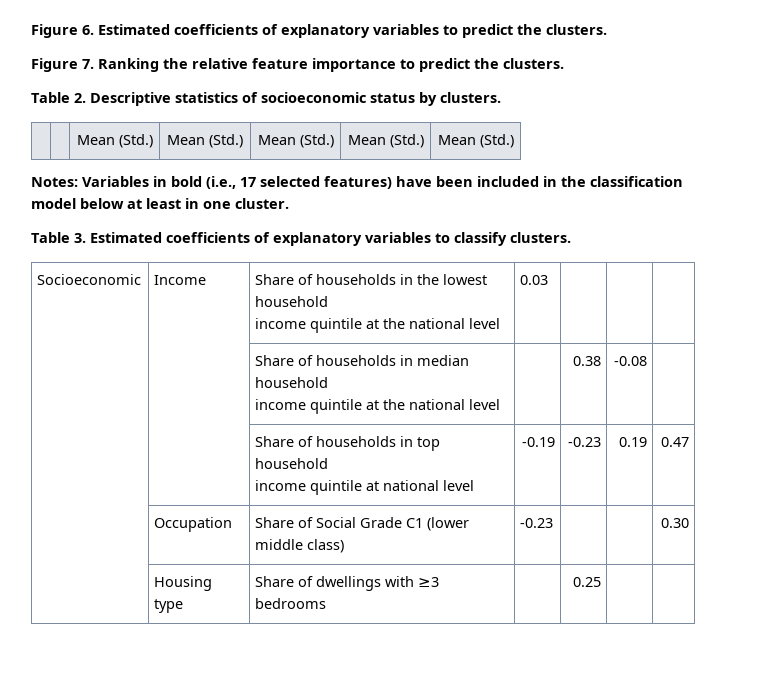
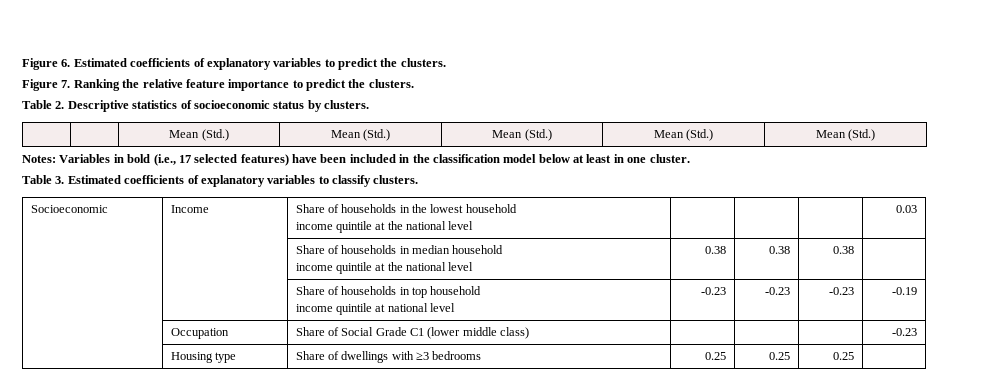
[520,275,549,285] 0.03 | | | -> [896,205,918,213] | | | 0.03
[572,356,601,366] [613,356,647,366] | 0.38 | -0.08 -> [705,246,727,254] [769,246,791,254] [833,246,855,254] 0.38 | 0.38 | 0.38
[521,437,555,447] [567,437,601,447] [618,437,647,447] [660,437,689,447] -0.19 | -0.23 | 0.19 | 0.47 -> [701,287,727,295] [765,287,791,295] [829,287,855,295] [892,287,918,295] -0.23 | -0.23 | -0.23 | -0.19
[520,518,554,528] [660,518,689,528] -0.23 | | | 0.30 -> [892,328,918,336] | | | -0.23
[572,577,601,587] | 0.25 | -> [705,352,727,360] [769,352,791,360] [833,352,855,360] 0.25 | 0.25 | 0.25

